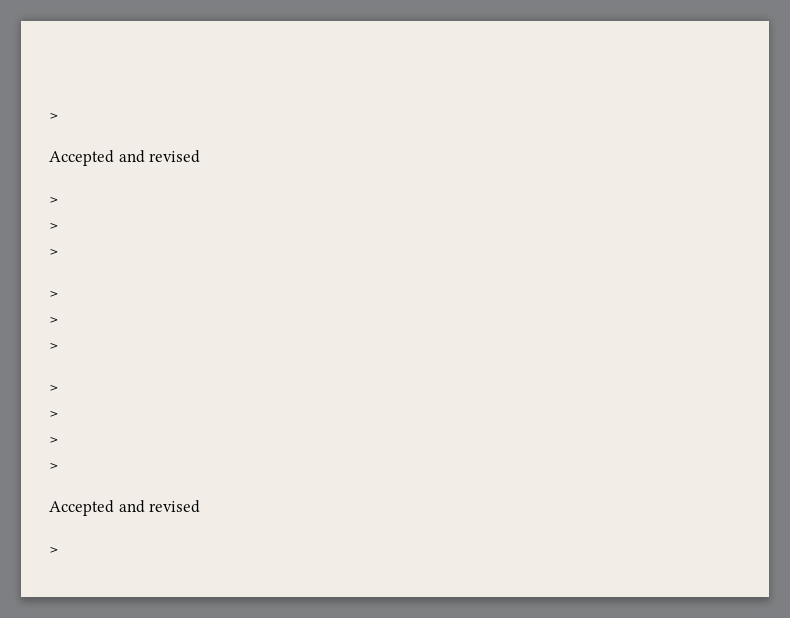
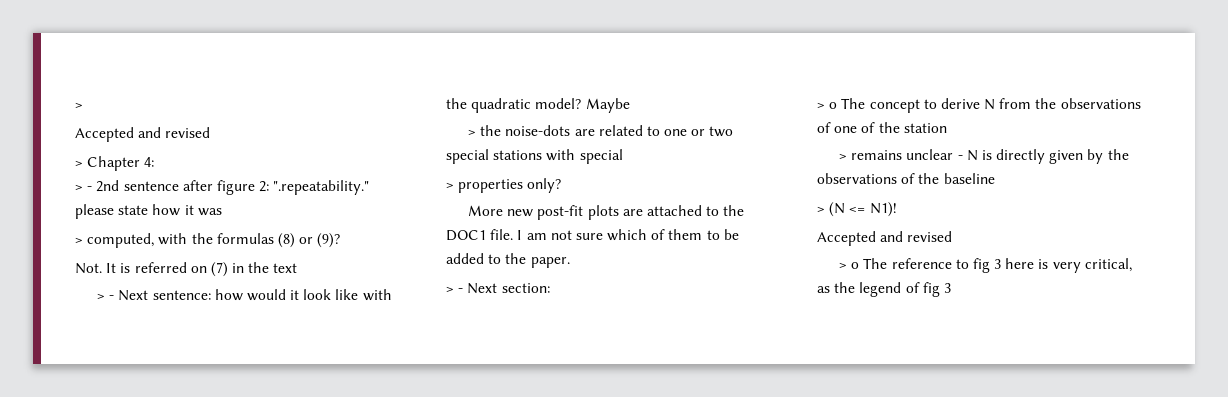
[49,113,58,120] [49,150,201,166] [49,197,58,204] [49,223,58,230] [49,249,58,256] [49,291,58,298] [49,317,58,324] [49,343,58,350] [49,385,58,392] [49,411,58,418] [49,437,58,444] [49,463,58,470] [49,500,201,516] [49,547,58,554] > // Accepted and revised // > // > // > // > // > // > // > // > // > // > // Accepted and revised // > -> [75,102,83,109] [75,127,211,142] [75,156,155,171] [75,180,370,195] [75,204,222,219] [75,233,341,248] [75,262,298,277] [96,289,392,301] [446,98,630,113] [467,125,734,137] [446,149,623,164] [446,178,562,193] [467,205,745,220] [446,229,739,241] [446,253,570,268] [446,283,550,294] [817,98,1141,113] [817,122,947,133] [838,149,1129,164] [817,173,995,184] [817,202,897,217] [817,231,953,246] [838,258,1132,273] [817,282,951,297] > // Accepted and revised // > Chapter 4: // > - 2nd sentence after figure 2: ".repeatability." please state how it was // > computed, with the formulas (8) or (9)? // Not. It is referred on (7) in the text // > - Next sentence: how would it look like with the quadratic model? Maybe // > the noise-dots are related to one or two special stations with special // > properties only? // More new post-fit plots are attached to the DOC1 file. I am not sure which of them to be added to the paper. // > - Next section: // > o The concept to derive N from the observations of one of the station // > remains unclear - N is directly given by the observations of the baseline // > (N <= N1)! // Accepted and revised // > o The reference to fig 3 here is very critical, as the legend of fig 3

